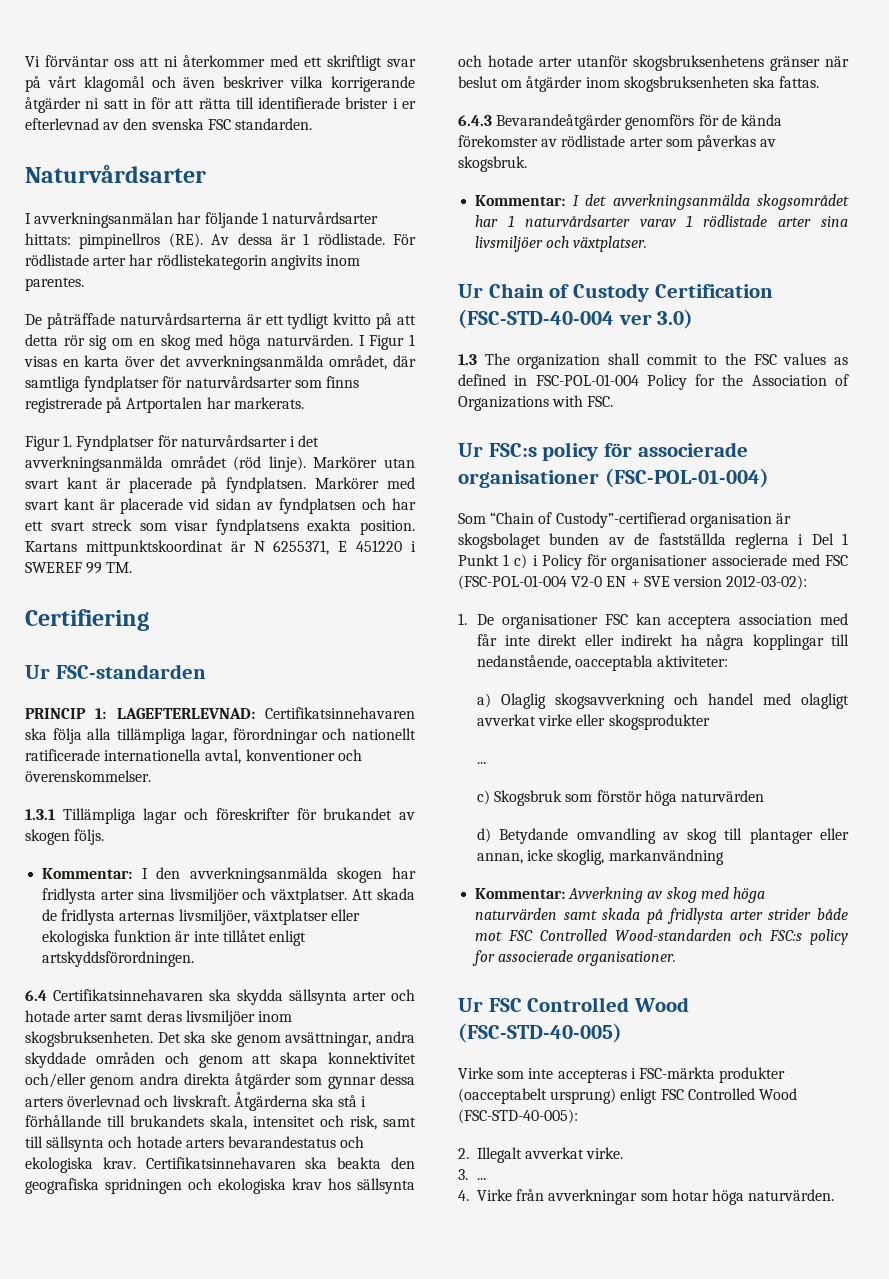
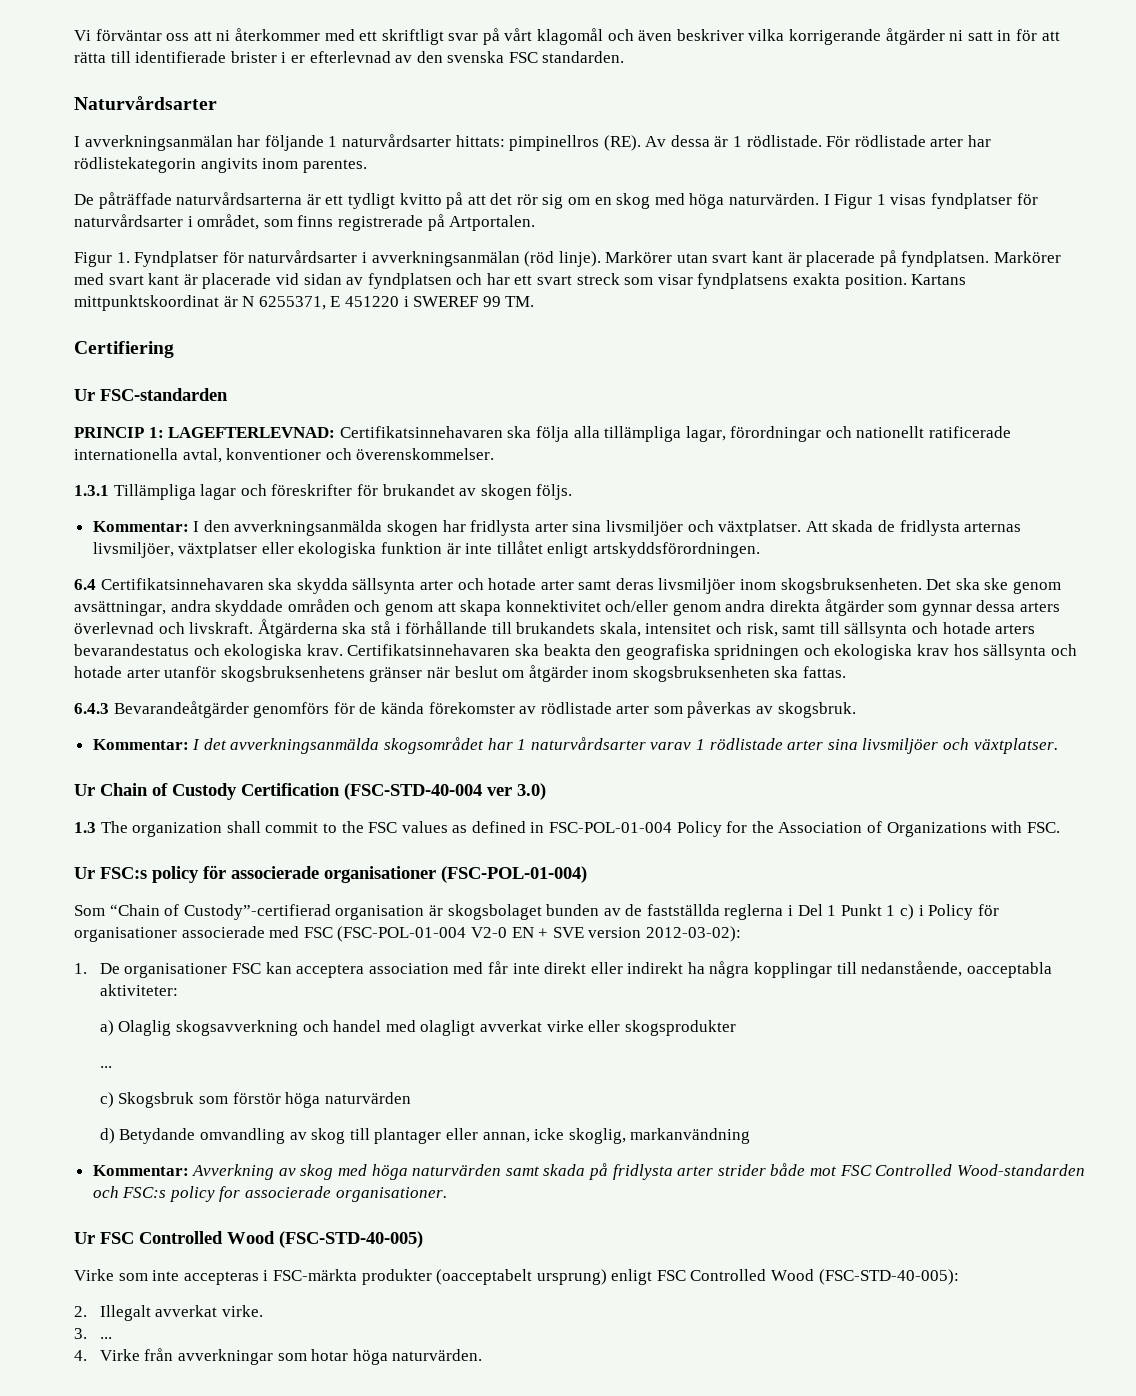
[25,334,58,346] detta -> [490,193,513,205] det
[62,355,416,371] [25,376,80,392] en karta över det avverkningsanmälda området, där samtliga -> (927, 199) none
(292, 382) none -> [187,214,260,230] i området,
[126,397,304,413] Artportalen har markerats. -> [449,215,536,231] Artportalen.
[298,435,320,447] [25,456,227,472] det avverkningsanmälda området -> [371,251,520,267] avverkningsanmälan

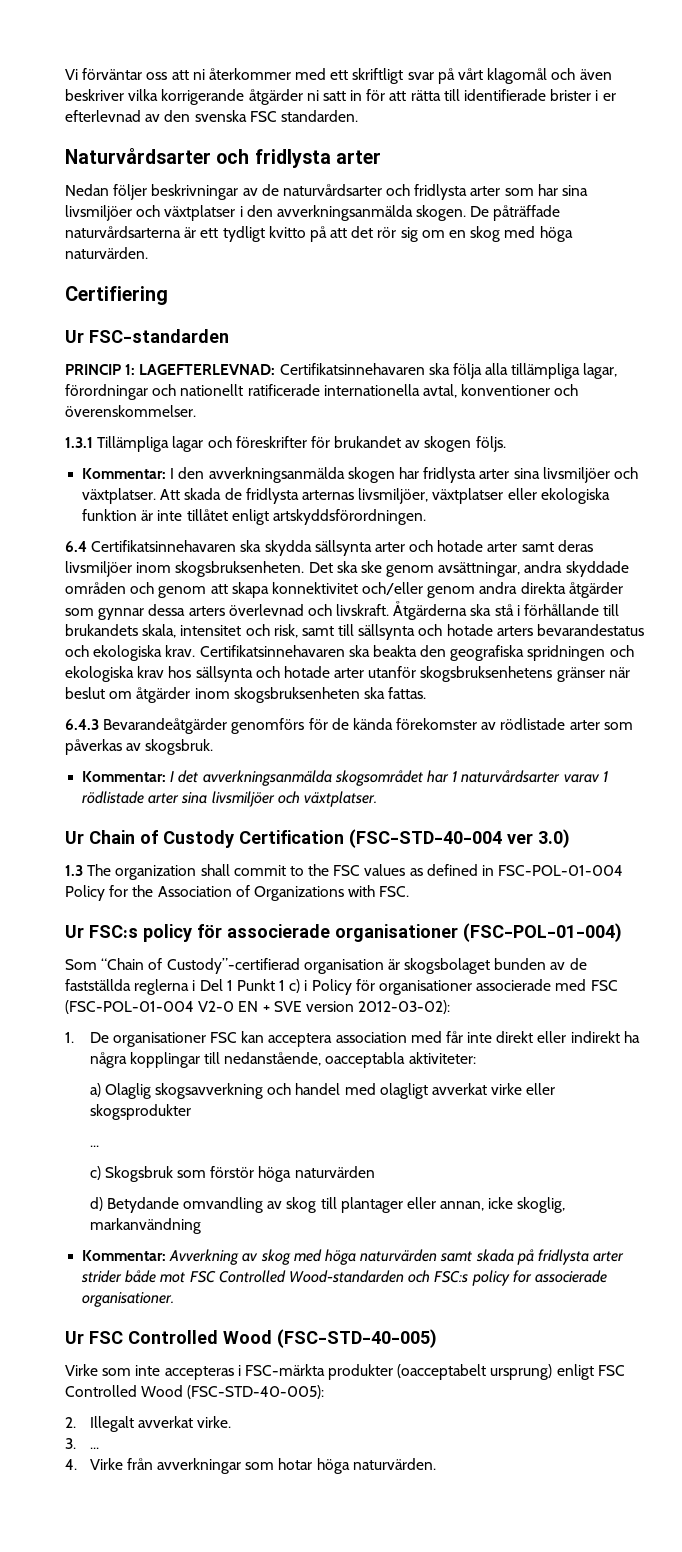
[74,134,992,151] [74,157,367,173] // I avverkningsanmälan har följande 1 naturvårdsarter hittats: pimpinellros (RE). Av dessa är 1 rödlistade. För rödlistade arter har rödlistekategorin angivits inom parentes. // -> [216,149,381,168] [65,184,589,200] [65,205,467,221] och fridlysta arter // Nedan följer beskrivningar av de naturvårdsarter och fridlysta arter som har sina livsmiljöer och växtplatser i den avverkningsanmälda skogen.
[823,193,1038,209] [74,214,536,231] [74,250,1062,267] [74,273,967,289] [74,295,535,311] I Figur 1 visas fyndplatser för naturvårdsarter i området, som finns registrerade på Artportalen. // Figur 1. Fyndplatser för naturvårdsarter i avverkningsanmälan (röd linje). Markörer utan svart kant är placerade på fyndplatsen. Markörer med svart kant är placerade vid sidan av fyndplatsen och har ett svart streck som visar fyndplatsens exakta position. Kartans mittpunktskoordinat är N 6255371, E 451220 i SWEREF 99 TM. -> (148, 253) none

